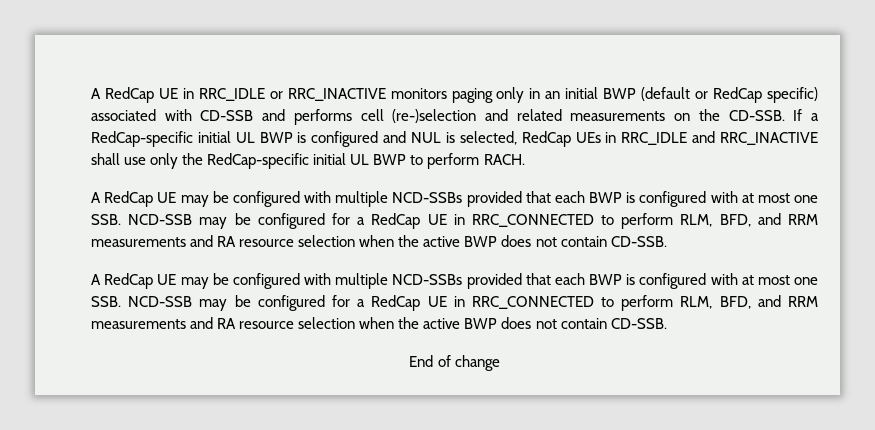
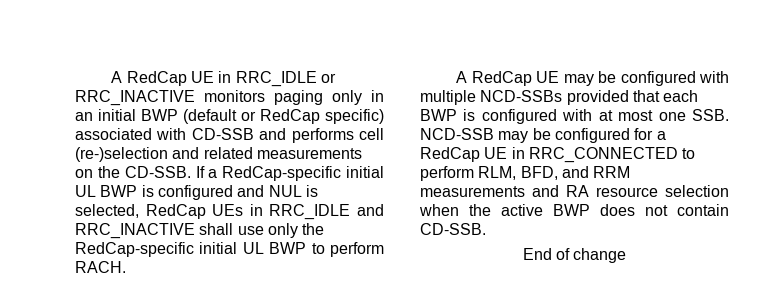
[91,273,818,289] [91,295,818,311] [91,317,667,329] // A RedCap UE may be configured with multiple NCD-SSBs provided that each BWP is configured with at most one SSB. NCD-SSB may be configured for a RedCap UE in RRC_CONNECTED to perform RLM, BFD, and RRM measurements and RA resource selection when the active BWP does not contain CD-SSB. -> (486, 229) none

